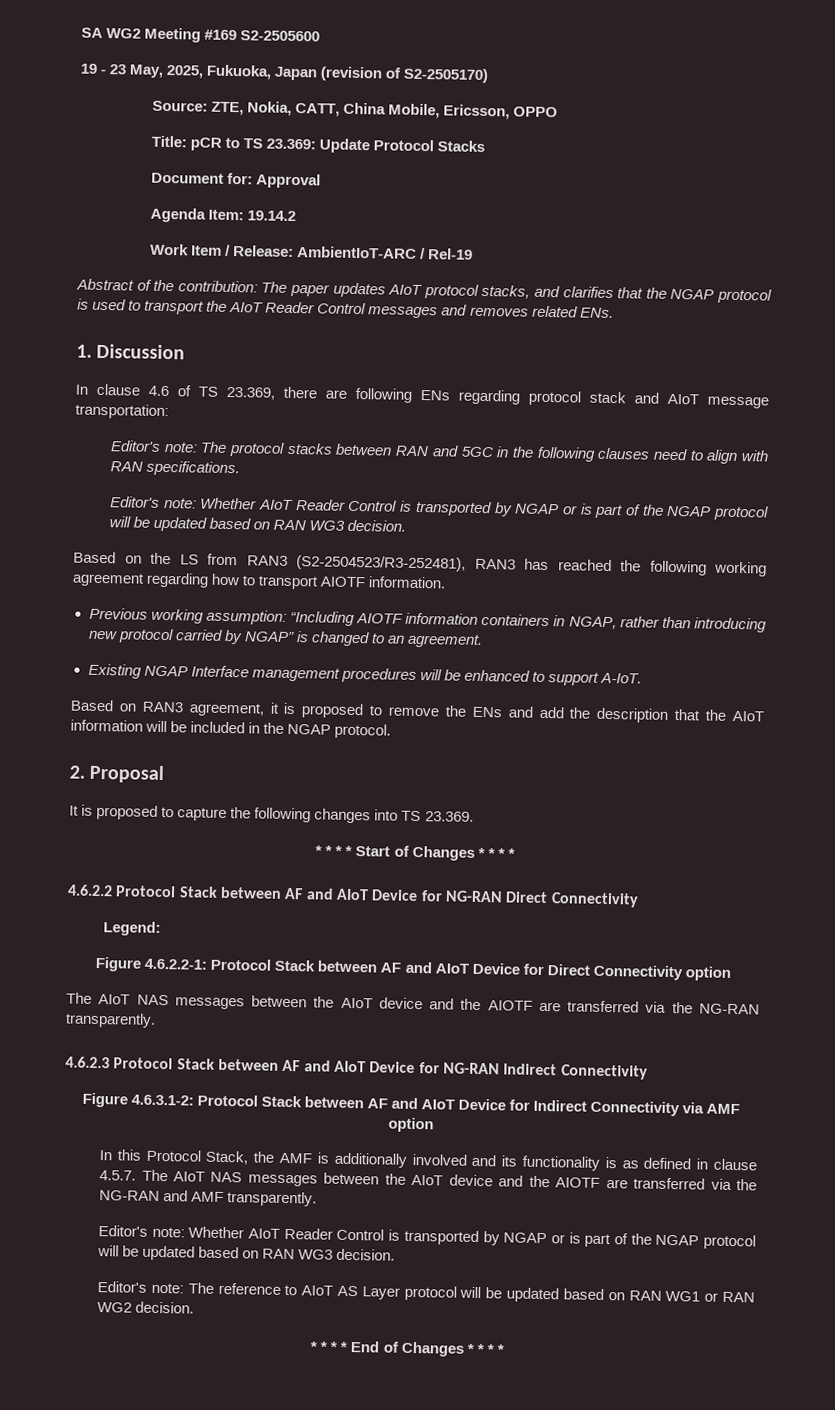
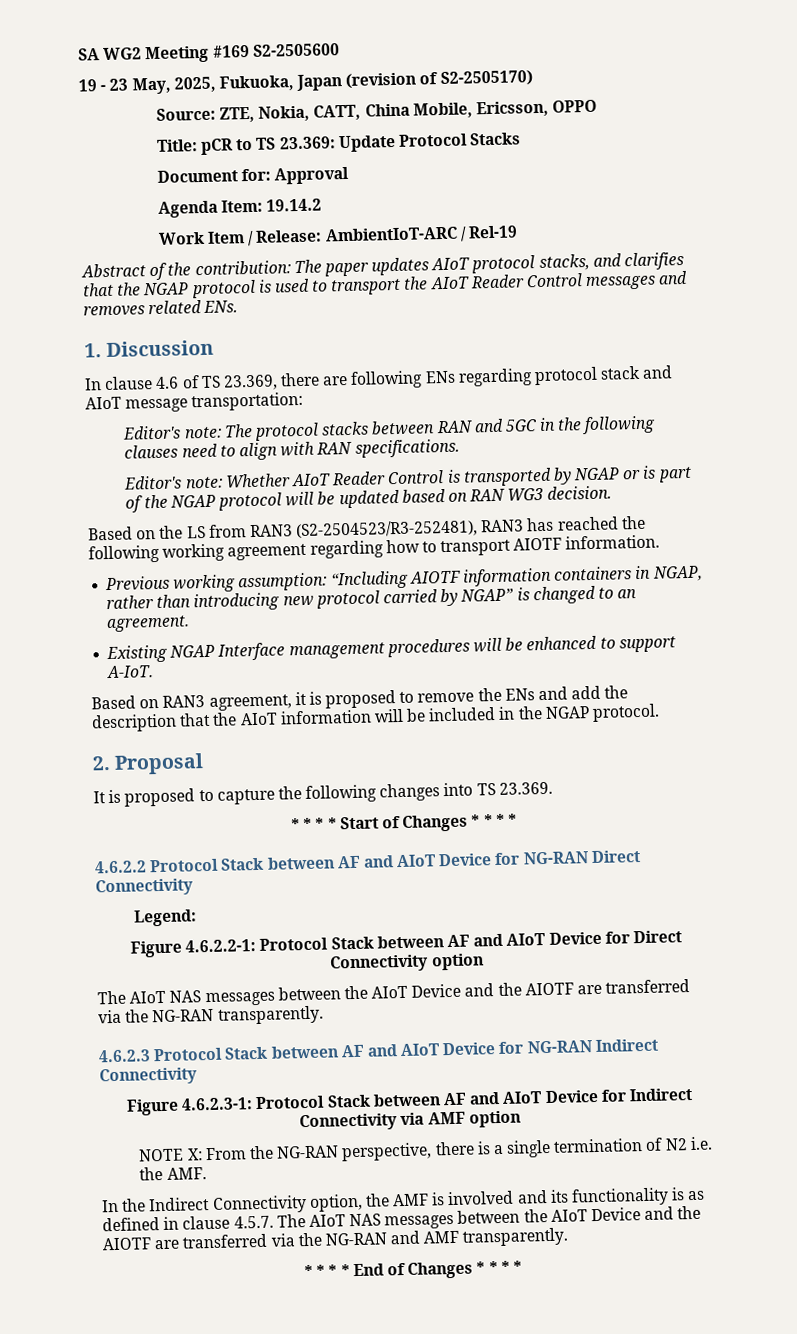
[378,997,423,1010] device -> [411,983,462,998] Device
[130,1094,194,1106] 4.6.3.1-2: -> [181,1097,254,1111] 4.6.2.3-1:
[99,1149,249,1165] In this Protocol Stack, -> [138,1136,713,1162] [139,1166,207,1181] [102,1193,363,1214] NOTE X: From the NG-RAN perspective, there is a single termination of N2 i.e. the AMF. // In the Indirect Connectivity option,
[333,1152,407,1168] additionally -> (446, 1199) none
[448,1174,493,1187] device -> [591,1207,642,1222] Device
[98,1225,756,1250] [97,1245,396,1261] [97,1281,755,1303] [97,1301,195,1314] // Editor's note: Whether AIoT Reader Control is transported by NGAP or is part of the NGAP protocol will be updated based on RAN WG3 decision. // Editor's note: The reference to AIoT AS Layer protocol will be updated based on RAN WG1 or RAN WG2 decision. -> (570, 1237) none

